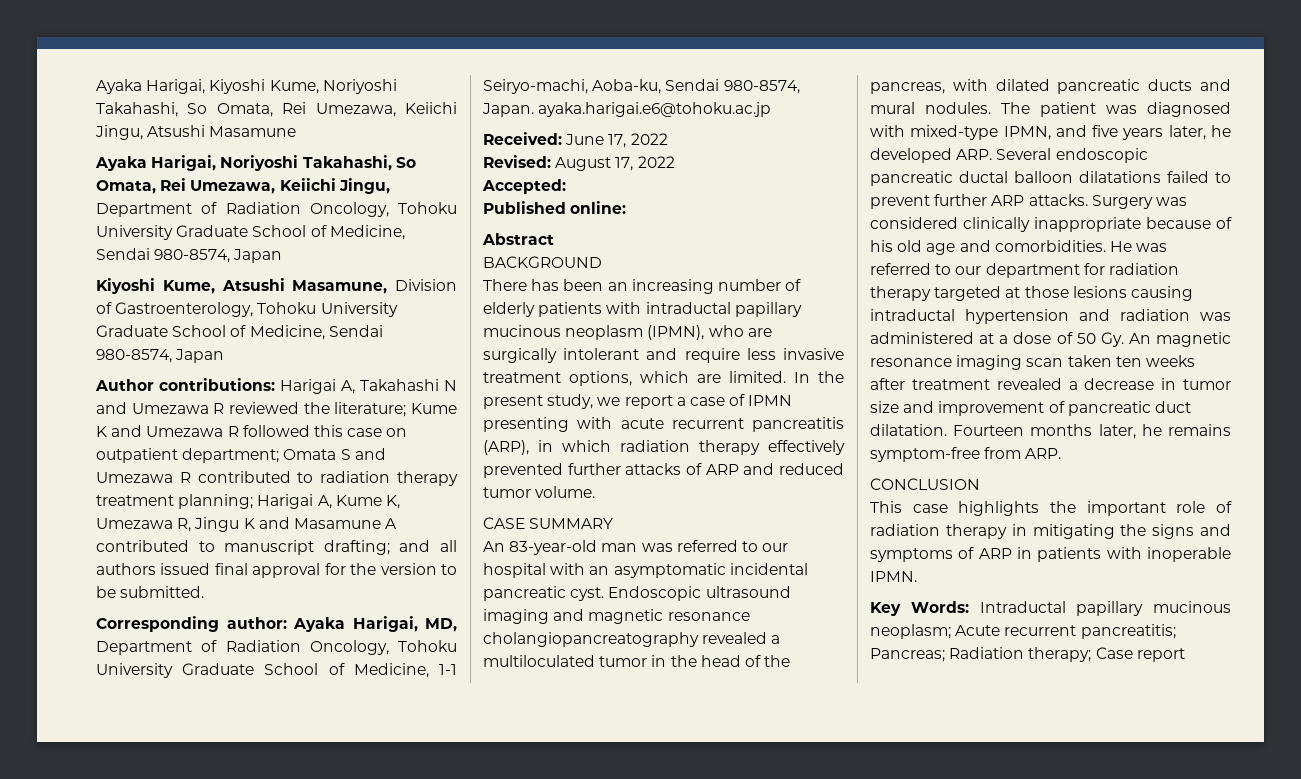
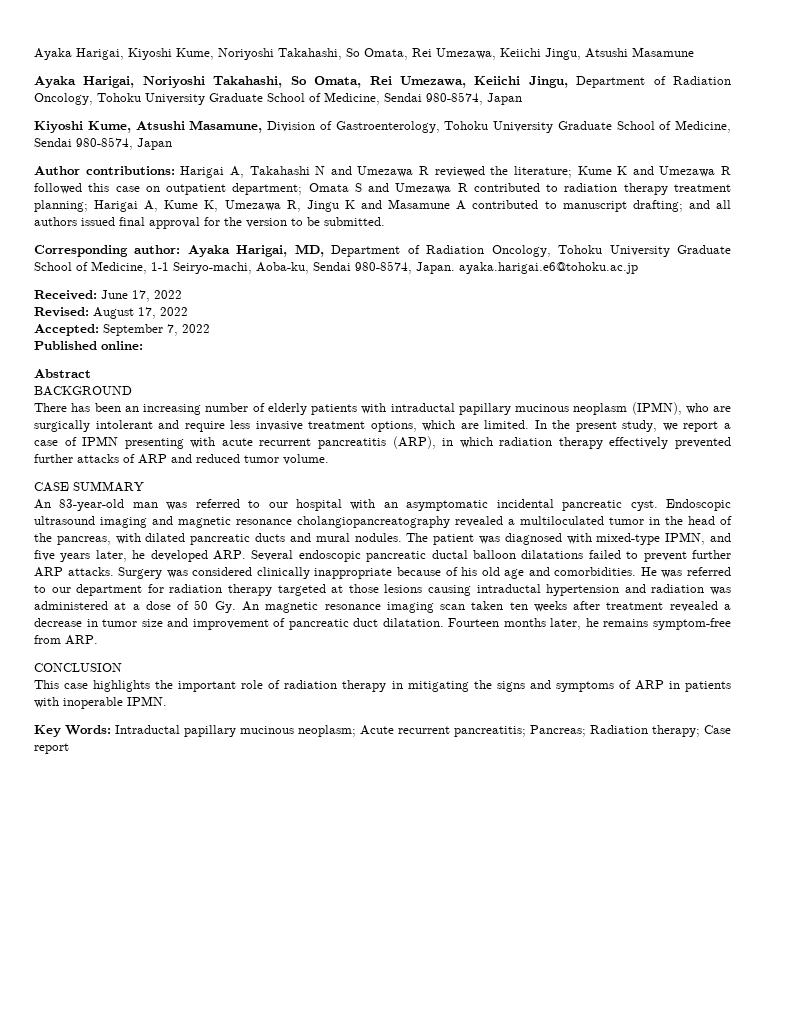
(566, 186) none -> [103,324,210,336] September 7, 2022

